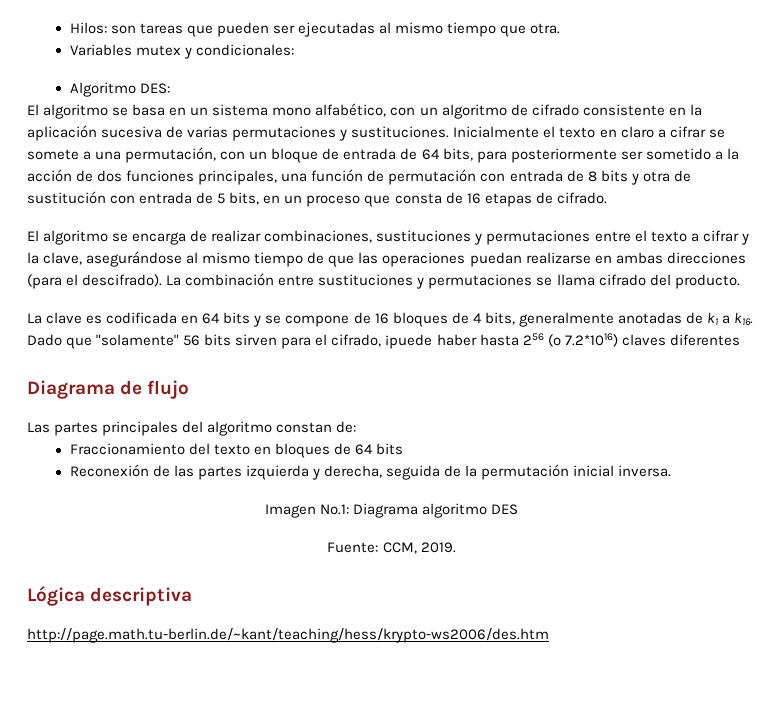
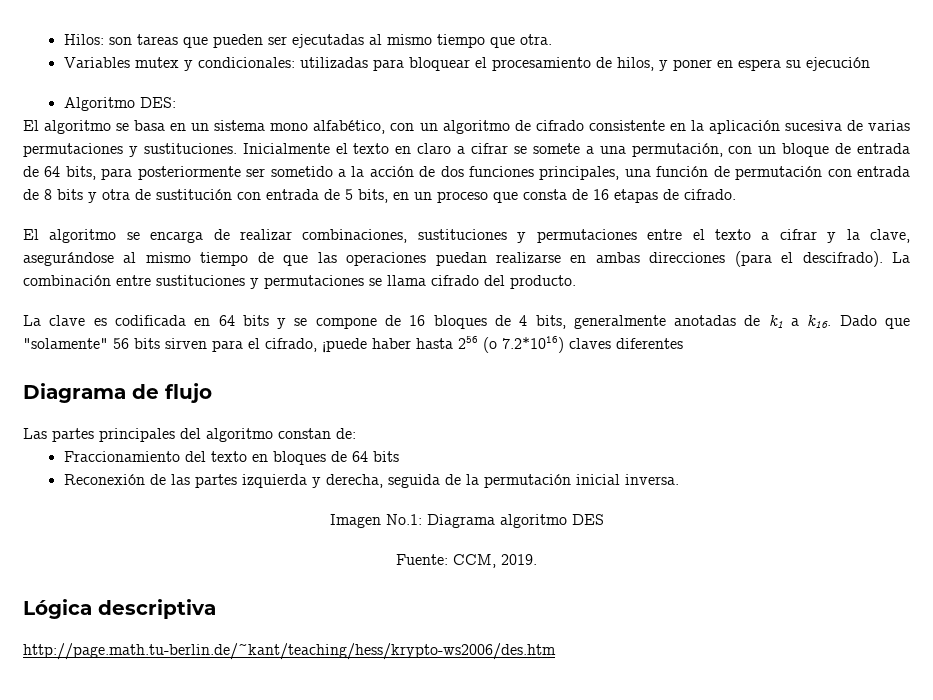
(294, 50) none -> [299,57,870,71] utilizadas para bloquear el procesamiento de hilos, y poner en espera su ejecución

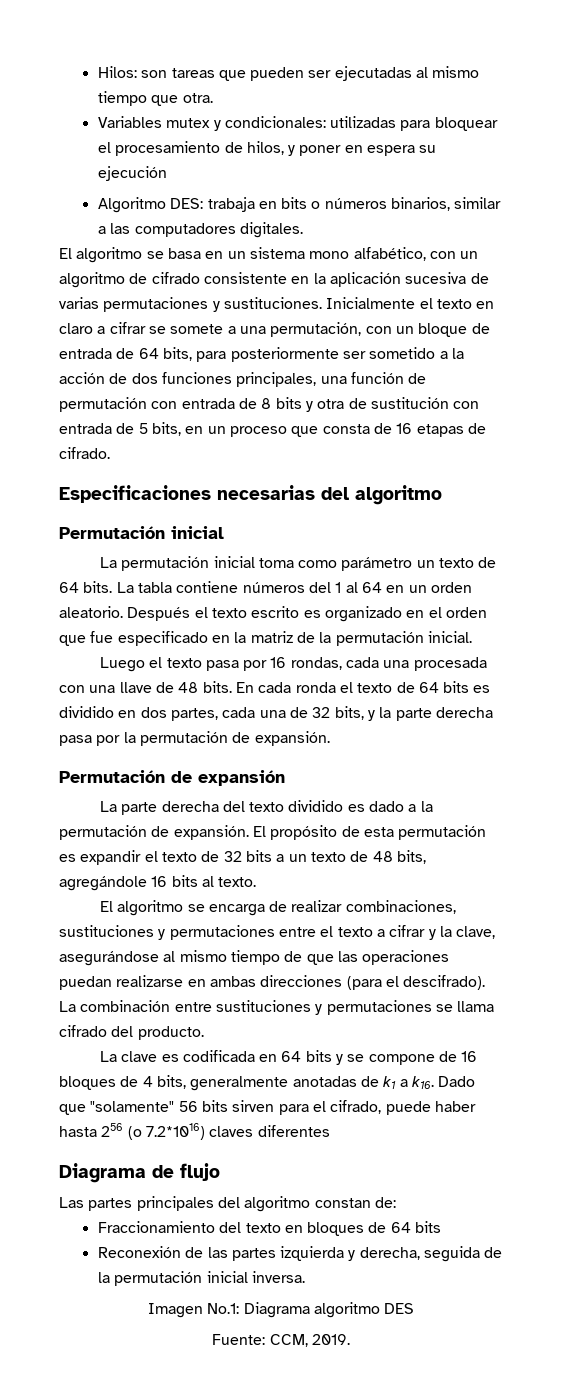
(176, 102) none -> [207,197,502,212] [97,222,303,238] trabaja en bits o números binarios, similar a las computadores digitales.
(736, 194) none -> [59,485,442,505] [59,526,224,539] [99,556,497,571] [59,581,472,593] [59,606,487,622] [59,631,472,646] [99,657,487,672] [59,681,491,693] [59,706,493,721] [59,731,330,746] [59,770,285,786] [99,800,433,815] [59,825,487,840] [59,850,426,865] [59,875,257,891] // Especificaciones necesarias del algoritmo // Permutación inicial // La permutación inicial toma como parámetro un texto de 64 bits. La tabla contiene números del 1 al 64 en un orden aleatorio. Después el texto escrito es organizado en el orden que fue especificado en la matriz de la permutación inicial. // Luego el texto pasa por 16 rondas, cada una procesada con una llave de 48 bits. En cada ronda el texto de 64 bits es dividido en dos partes, cada una de 32 bits, y la parte derecha pasa por la permutación de expansión. // Permutación de expansión // La parte derecha del texto dividido es dado a la permutación de expansión. El propósito de esta permutación es expandir el texto de 32 bits a un texto de 48 bits, agregándole 16 bits al texto.
[322,338,367,353] ¡puede -> [385,1101,431,1115] puede
[23,599,216,619] [23,643,556,660] // Lógica descriptiva // http://page.math.tu-berlin.de/~kant/teaching/hess/krypto-ws2006/des.htm -> (350, 1339) none

